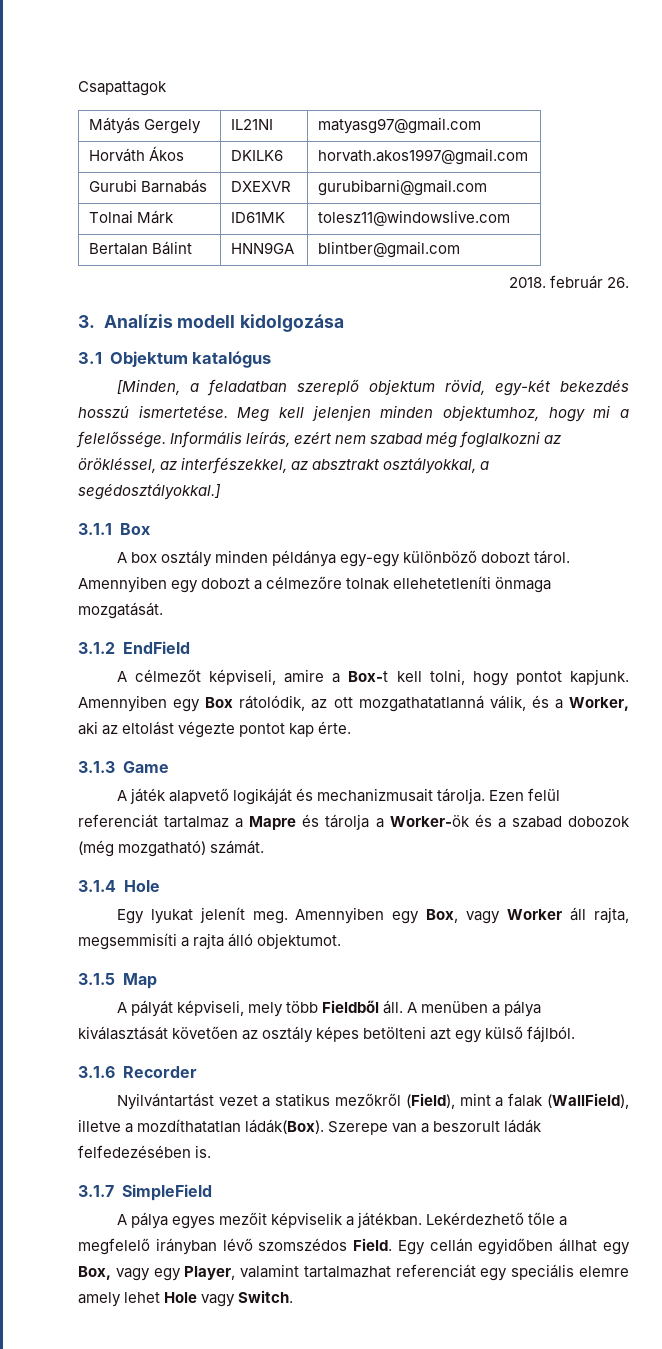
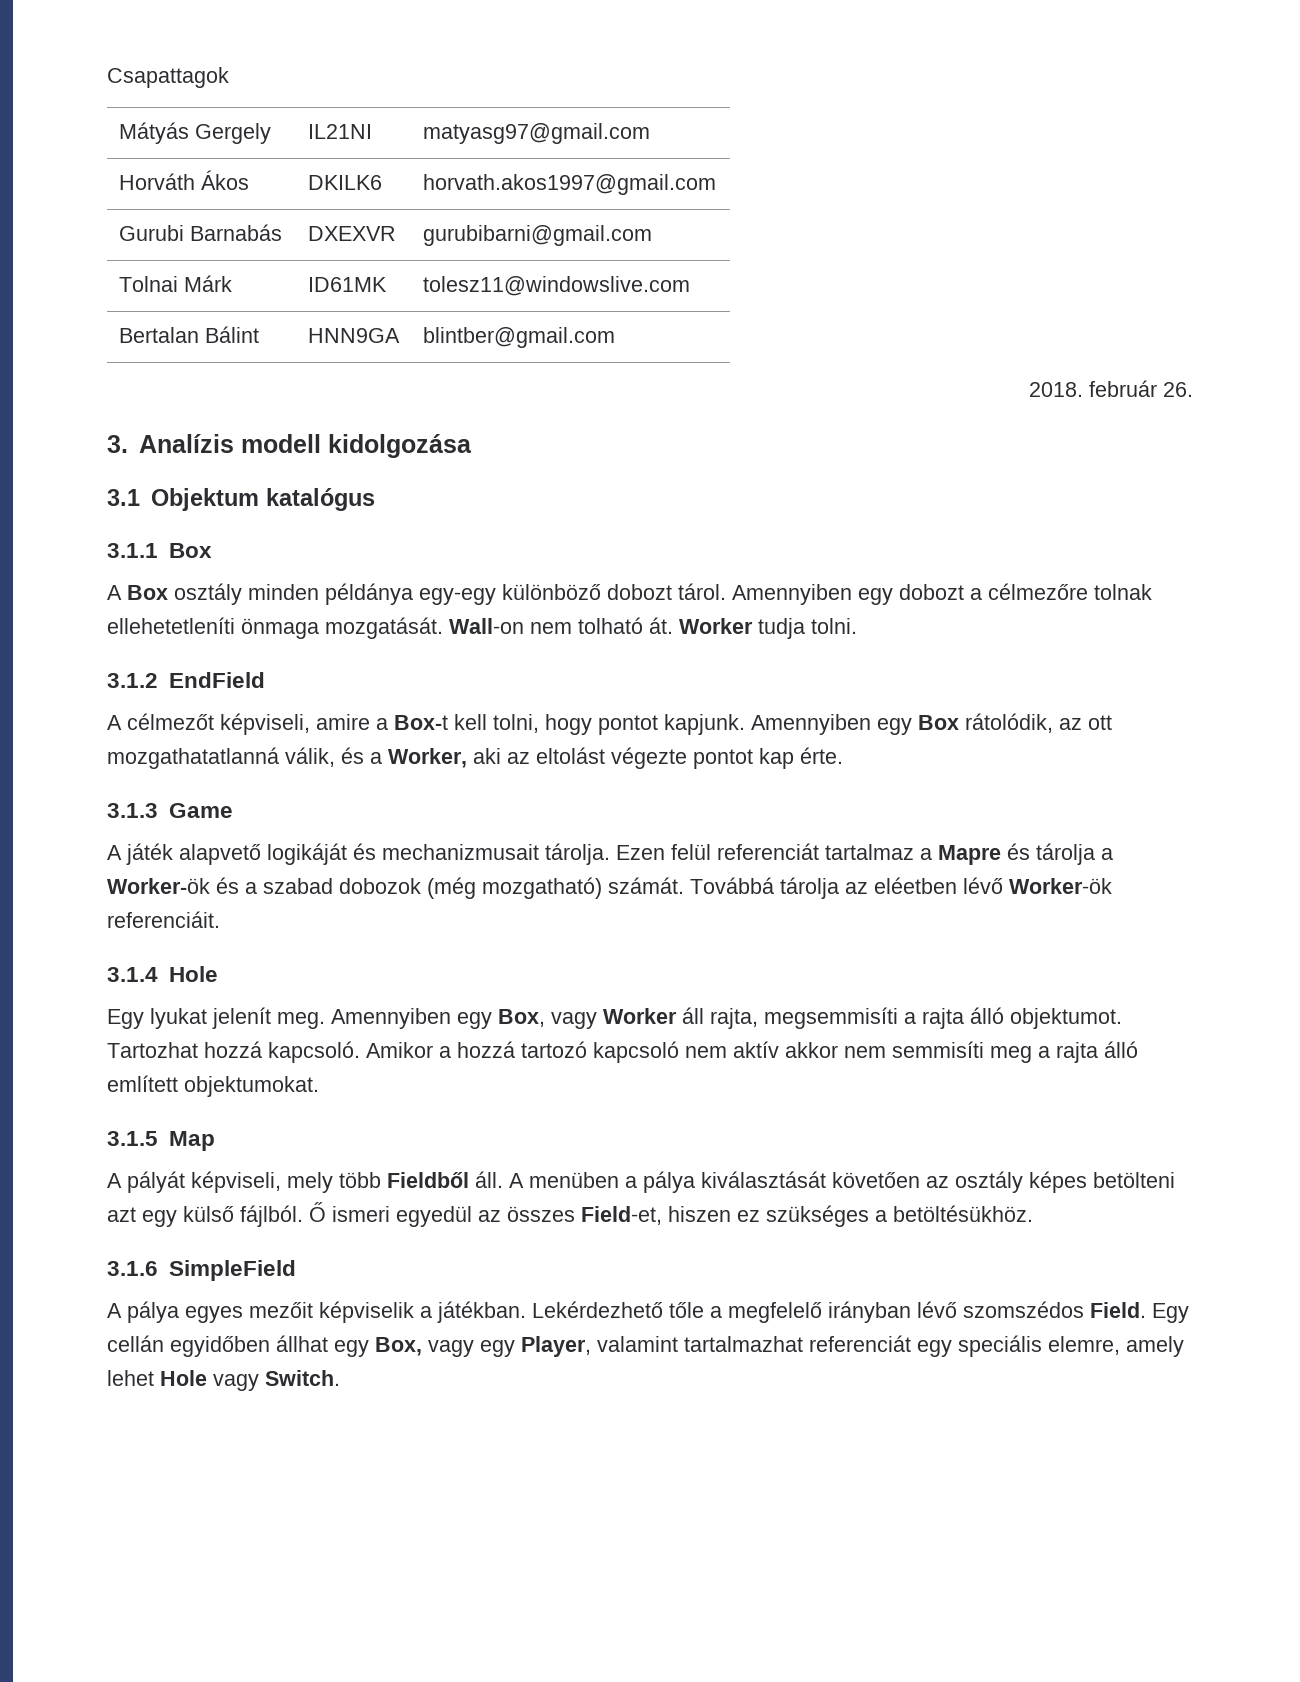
[116,379,629,396] [78,405,629,422] [76,431,562,448] [78,457,490,474] [78,483,221,500] // [Minden, a feladatban szereplő objektum rövid, egy-két bekezdés hosszú ismertetése. Meg kell jelenjen minden objektumhoz, hogy mi a felelőssége. Informális leírás, ezért nem szabad még foglalkozni az örökléssel, az interfészekkel, az absztrakt osztályokkal, a segédosztályokkal.] -> (375, 499) none
[130,552,157,563] box -> [127,585,168,600] Box
(163, 610) none -> [449,617,857,639] Wall-on nem tolható át. Worker tudja tolni.
(265, 847) none -> [690,877,1112,899] [107,911,220,928] Továbbá tárolja az eléetben lévő Worker-ök referenciáit.
(342, 941) none -> [107,1041,1138,1063] [107,1075,319,1097] Tartozhat hozzá kapcsoló. Amikor a hozzá tartozó kapcsoló nem aktív akkor nem semmisíti meg a rajta álló említett objektumokat.
[78,1066,197,1078] [116,1093,629,1110] [78,1119,543,1135] [78,1145,212,1158] [78,1185,114,1197] // 3.1.6 Recorder // Nyilvántartást vezet a statikus mezőkről (Field), mint a falak (WallField), illetve a mozdíthatatlan ládák(Box). Szerepe van a beszorult ládák felfedezésében is. // 3.1.7 -> [309,1202,1033,1227] [107,1261,158,1276] Ő ismeri egyedül az összes Field-et, hiszen ez szükséges a betöltésükhöz. // 3.1.6
[579,1266,629,1277] elemre -> [1048,1336,1120,1355] elemre,

